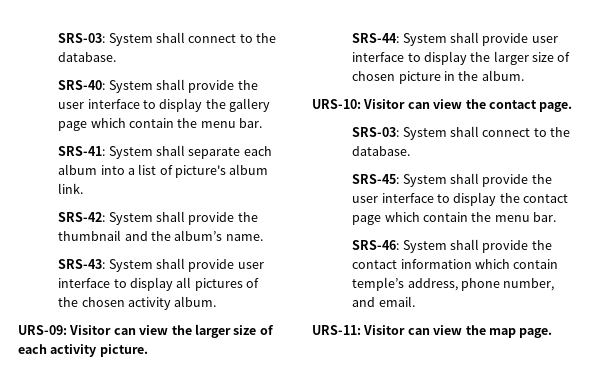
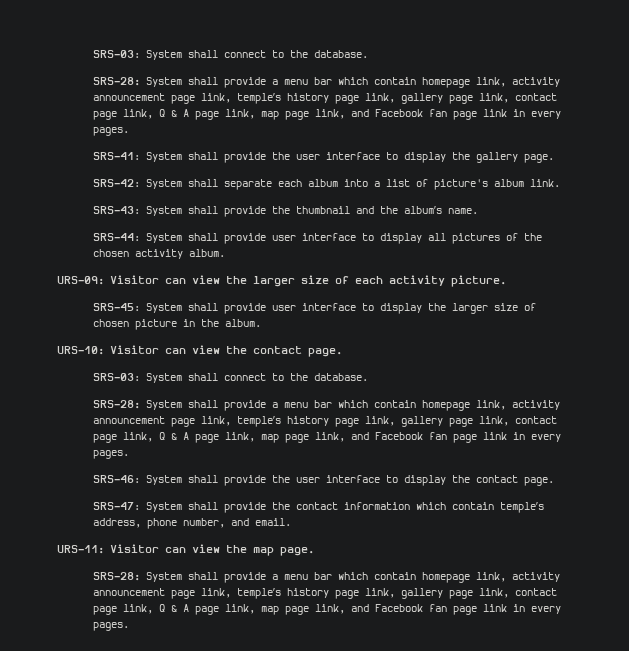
[58,32,277,46] [58,52,117,62] [58,80,106,90] SRS-03: System shall connect to the database. // SRS-40: -> [93,50,369,60] [93,77,561,88] [93,93,558,104] [93,109,562,120] [93,127,130,136] [93,152,141,160] SRS-03: System shall connect to the database. // SRS-28: System shall provide a menu bar which contain homepage link, activity announcement page link, temple’s history page link, gallery page link, contact page link, Q & A page link, map page link, and Facebook fan page link in every pages. // SRS-41:
[58,118,263,131] [58,146,106,156] page which contain the menu bar. // SRS-41: -> [524,154,555,163] [93,179,141,187] page. // SRS-42:
[58,212,106,222] SRS-42: -> [93,206,141,214] SRS-43:
[58,259,106,269] SRS-43: -> [93,233,141,241] SRS-44:
[352,33,400,43] SRS-44: -> [93,303,141,311] SRS-45:
[352,174,400,184] SRS-45: -> [93,400,561,411] [93,416,558,427] [93,432,562,443] [93,450,130,459] [93,475,141,483] SRS-28: System shall provide a menu bar which contain homepage link, activity announcement page link, temple’s history page link, gallery page link, contact page link, Q & A page link, map page link, and Facebook fan page link in every pages. // SRS-46:
[352,212,557,225] [352,240,400,250] page which contain the menu bar. // SRS-46: -> [524,477,555,486] [93,502,141,510] page. // SRS-47:
(553, 333) none -> [93,572,561,583] [93,588,558,599] [93,604,562,615] [93,622,130,631] // SRS-28: System shall provide a menu bar which contain homepage link, activity announcement page link, temple’s history page link, gallery page link, contact page link, Q & A page link, map page link, and Facebook fan page link in every pages.

